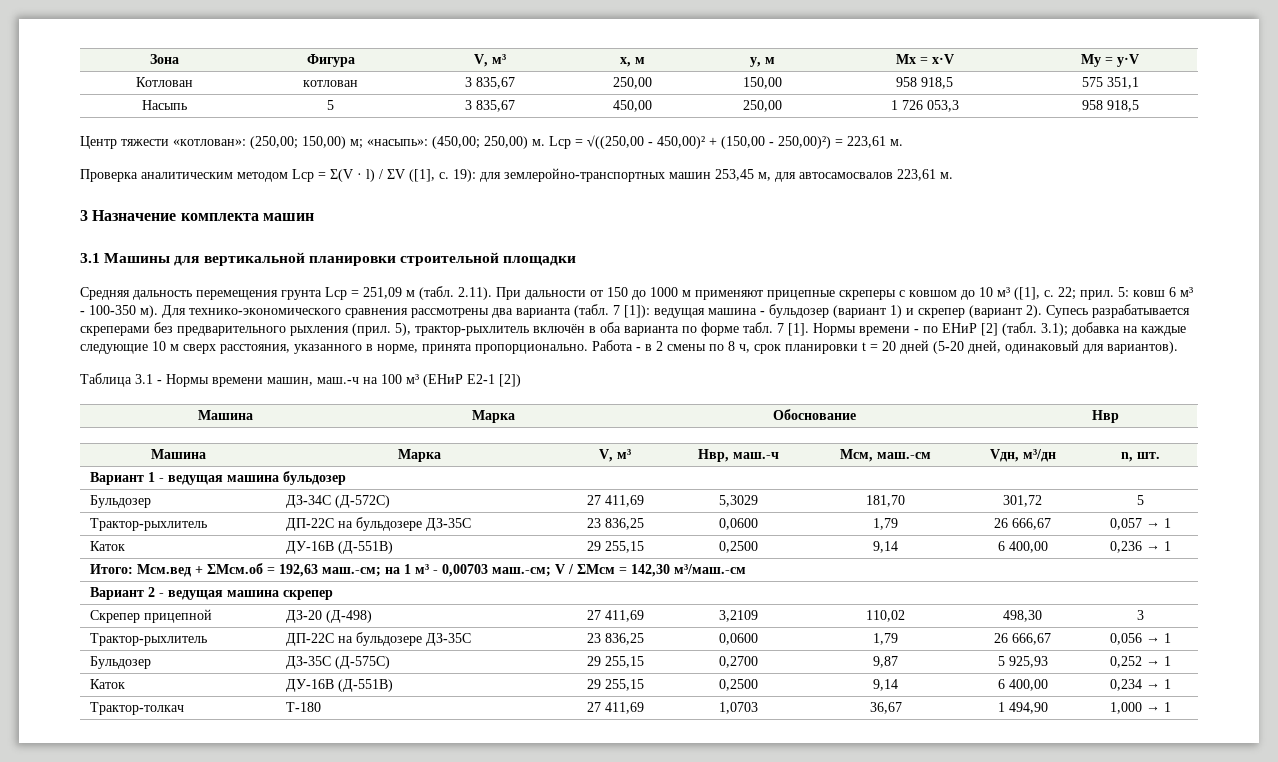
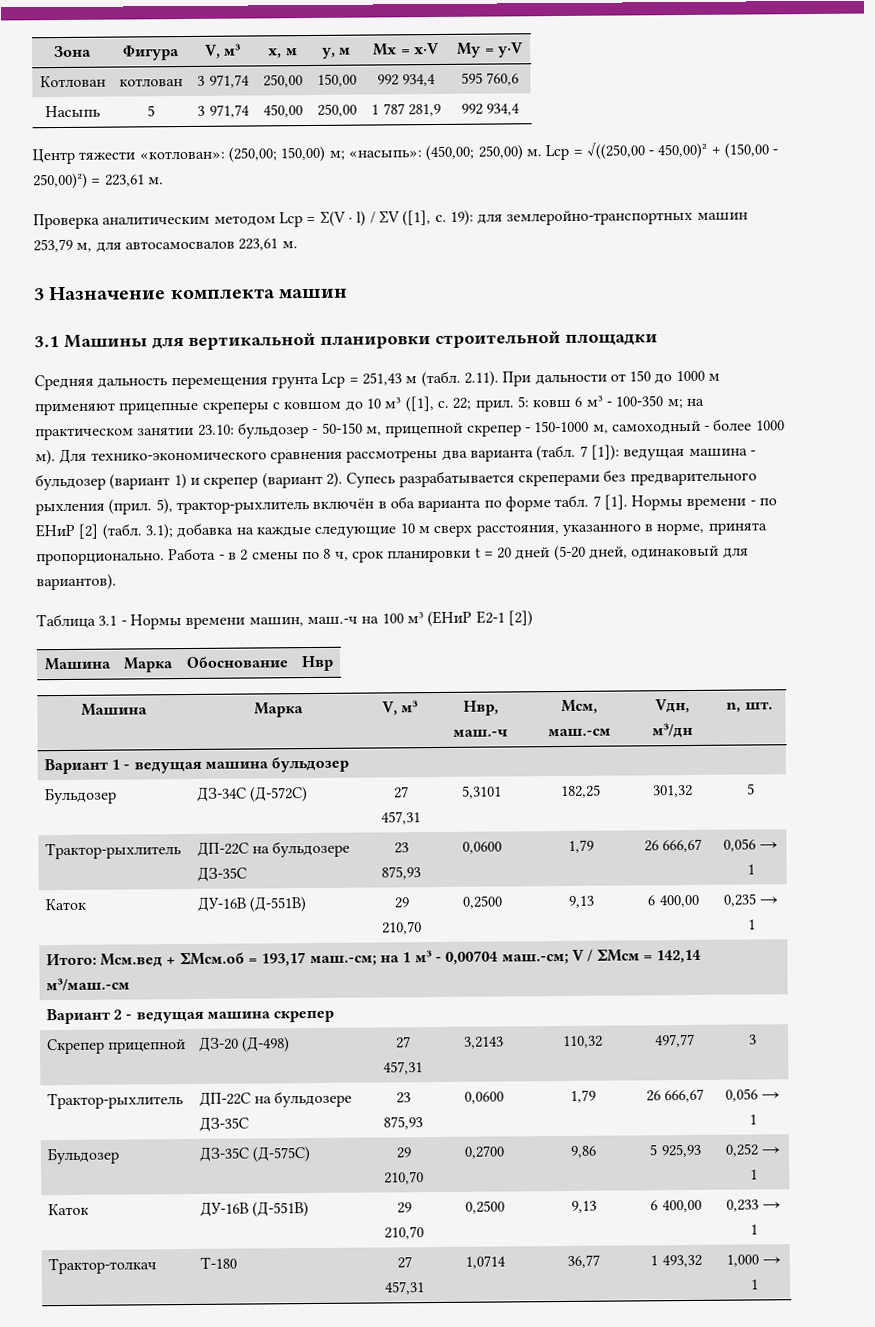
[476,77,515,89] 835,67 -> [208,74,250,88] 971,74
[896,77,953,89] [1081,77,1139,89] 958 918,5 | 575 351,1 -> [376,73,437,87] [460,72,520,86] 992 934,4 | 595 760,6
[476,100,515,112] 835,67 -> [208,104,250,118] 971,74
[901,100,959,112] [1081,100,1139,112] 726 053,3 | 958 918,5 -> [382,103,441,117] [460,103,521,116] 787 281,9 | 992 934,4
[715,169,754,181] 253,45 -> [33,238,73,253] 253,79
[363,287,402,299] 251,09 -> [361,372,402,386] 251,43
(136, 310) none -> [666,398,705,409] [35,418,785,441] м; на практическом занятии 23.10: бульдозер - 50-150 м, прицепной скрепер - 150-1000 м, самоходный - более 1000
[604,495,644,507] [719,495,758,507] [866,495,905,507] [1003,495,1042,507] 411,69 | 5,3029 | 181,70 | 301,72 -> [381,811,421,825] [460,785,502,799] [559,784,601,799] [652,784,693,798] 457,31 | 5,3101 | 182,25 | 301,32
[604,518,644,530] [719,518,758,530] [873,518,898,530] [994,518,1051,530] [1109,518,1171,530] [89,541,125,551] [285,541,393,554] [586,541,644,553] [719,541,758,553] [873,541,898,553] [997,541,1048,553] [1109,541,1142,553] 836,25 | 0,0600 | 1,79 | 26 666,67 | 0,057 → 1 // Каток | ДУ-16В (Д-551В) | 29 255,15 | 0,2500 | 9,14 | 6 400,00 | 0,236 -> [381,866,421,880] [461,841,502,854] [567,839,594,853] [643,838,703,853] [722,838,779,852] [746,864,755,875] [44,898,86,911] [196,896,307,913] [393,897,409,909] [382,921,422,935] [461,895,502,909] [567,895,594,908] [647,894,699,908] [722,893,756,907] 875,93 | 0,0600 | 1,79 | 26 666,67 | 0,056 → 1 // Каток | ДУ-16В (Д-551В) | 29 210,70 | 0,2500 | 9,13 | 6 400,00 | 0,235
[278,564,318,577] 192,63 -> [261,952,307,967] 193,17
[441,564,488,577] 0,00703 -> [445,950,499,965] 0,00704
[630,564,670,577] 142,30 -> [656,949,702,964] 142,14
[604,610,644,622] [719,610,758,622] [866,610,905,622] [1003,610,1042,622] 411,69 | 3,2109 | 110,02 | 498,30 -> [383,1061,423,1075] [462,1036,504,1049] [561,1035,603,1049] [654,1033,695,1048] 457,31 | 3,2143 | 110,32 | 497,77
[604,633,644,645] 836,25 -> [383,1116,423,1130] 875,93
[604,656,644,668] 255,15 -> [384,1171,424,1185] 210,70
[873,656,898,668] 9,87 -> [569,1145,596,1158] 9,86
[604,679,644,691] [719,679,758,691] [873,679,898,691] [997,679,1048,691] [1109,679,1142,691] 255,15 | 0,2500 | 9,14 | 6 400,00 | 0,234 -> [384,1226,424,1240] [464,1200,505,1214] [570,1200,597,1213] [650,1199,702,1213] [725,1199,759,1212] 210,70 | 0,2500 | 9,13 | 6 400,00 | 0,233
[604,702,644,714] [719,702,758,714] [869,702,902,714] [997,702,1048,714] 411,69 | 1,0703 | 36,67 | 1 494,90 -> [384,1281,425,1295] [464,1255,506,1269] [567,1254,600,1268] [650,1254,702,1268] 457,31 | 1,0714 | 36,77 | 1 493,32

